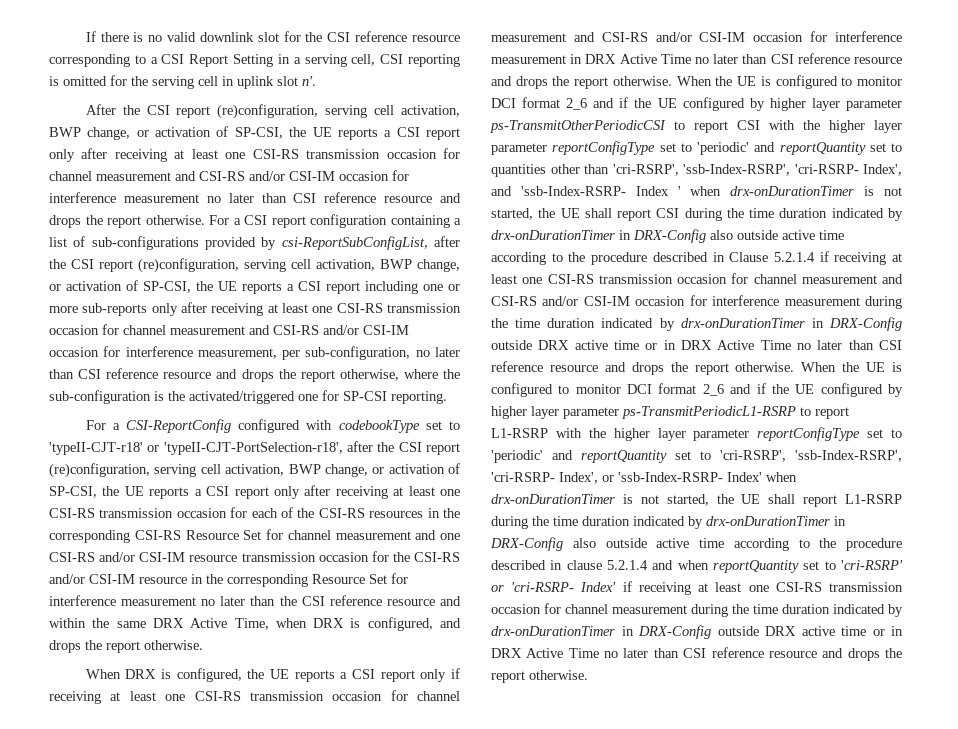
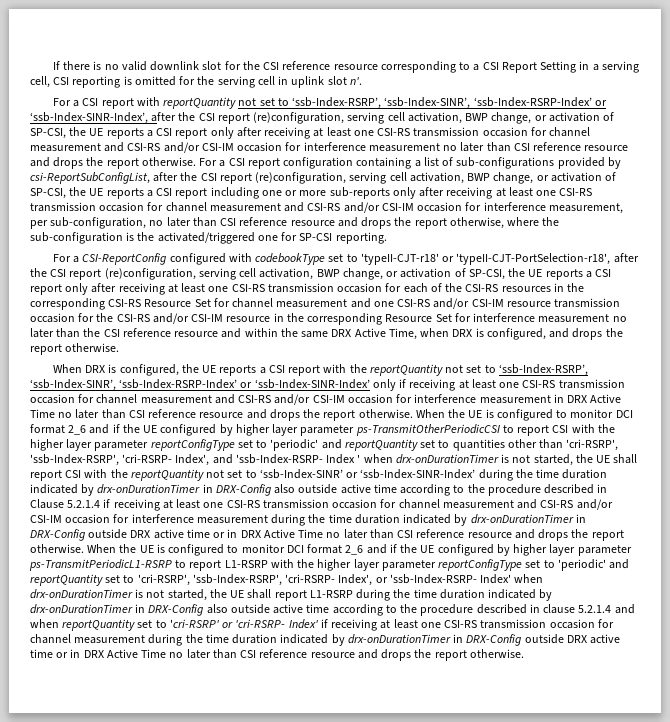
[85,104,116,115] After -> [52,97,607,109] [30,112,177,124] For a CSI report with reportQuantity not set to ‘ssb-Index-RSRP’, ‘ssb-Index-SINR’, ‘ssb-Index-RSRP-Index’ or ‘ssb-Index-SINR-Index’, after
(415, 676) none -> [323,364,588,376] [30,379,370,391] with the reportQuantity not set to ‘ssb-Index-RSRP’, ‘ssb-Index-SINR’, ‘ssb-Index-RSRP-Index’ or ‘ssb-Index-SINR-Index’
(680, 213) none -> [84,469,476,481] with the reportQuantity not set to ‘ssb-Index-SINR’ or ‘ssb-Index-SINR-Index’

